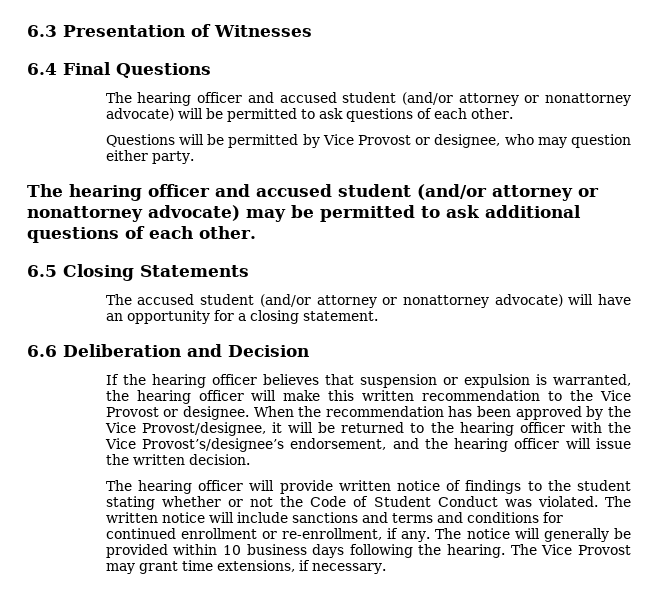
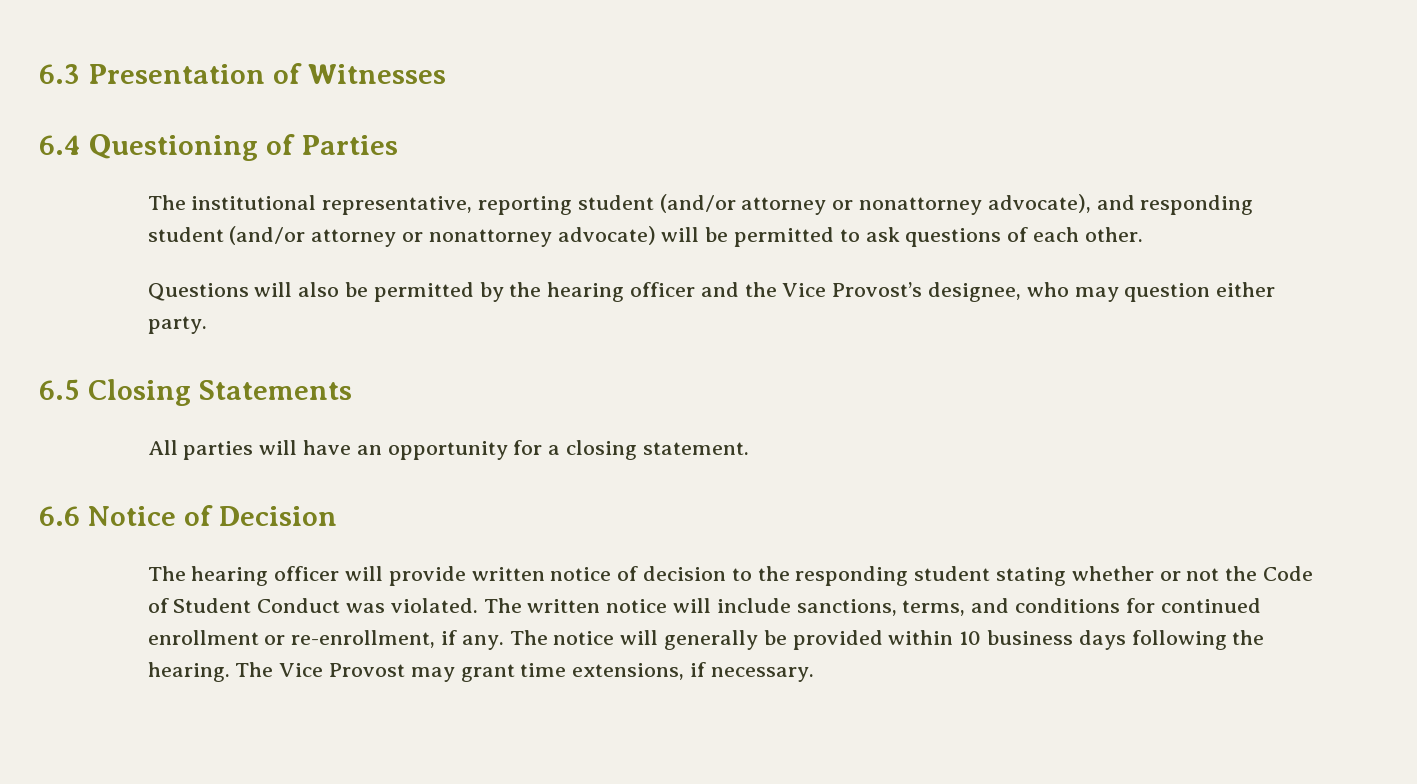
[63,62,211,78] [105,92,337,106] Final Questions // The hearing officer and accused -> [88,134,399,161] [147,194,1254,215] Questioning of Parties // The institutional representative, reporting student (and/or attorney or nonattorney advocate), and responding
(204, 139) none -> [298,282,340,297] also
[322,134,431,145] Vice Provost or -> [509,282,923,302] the hearing officer and the Vice Provost’s
[27,184,599,201] [27,205,581,222] [27,226,256,243] [27,264,249,281] [105,294,563,308] The hearing officer and accused student (and/or attorney or nonattorney advocate) may be permitted to ask additional questions of each other. // 6.5 Closing Statements // The accused student (and/or attorney or nonattorney advocate) -> [39,379,352,406] [147,440,254,460] 6.5 Closing Statements // All parties
[63,344,222,357] Deliberation and -> [87,505,213,526] Notice of
[105,374,632,388] [105,390,631,404] [105,406,631,420] [104,422,632,436] [104,438,631,452] [105,454,250,465] // If the hearing officer believes that suspension or expulsion is warranted, the hearing officer will make this written recommendation to the Vice Provost or designee. When the recommendation has been approved by the Vice Provost/designee, it will be returned to the hearing officer with the Vice Provost’s/designee’s endorsement, and the hearing officer will issue the written decision. -> (338, 516) none
[465,480,571,494] findings to the -> [643,566,909,586] decision to the responding
[291,512,433,523] sanctions and terms -> [796,599,966,616] sanctions, terms,

